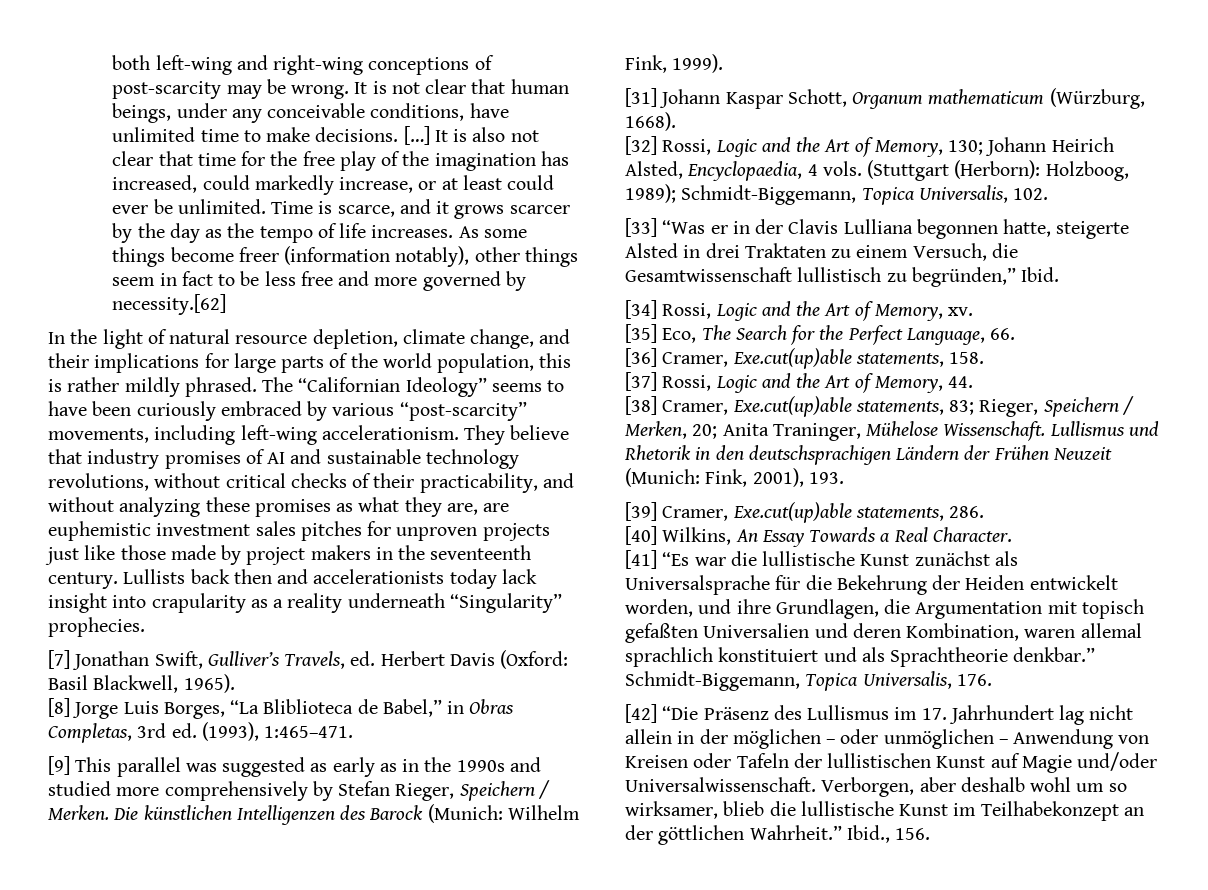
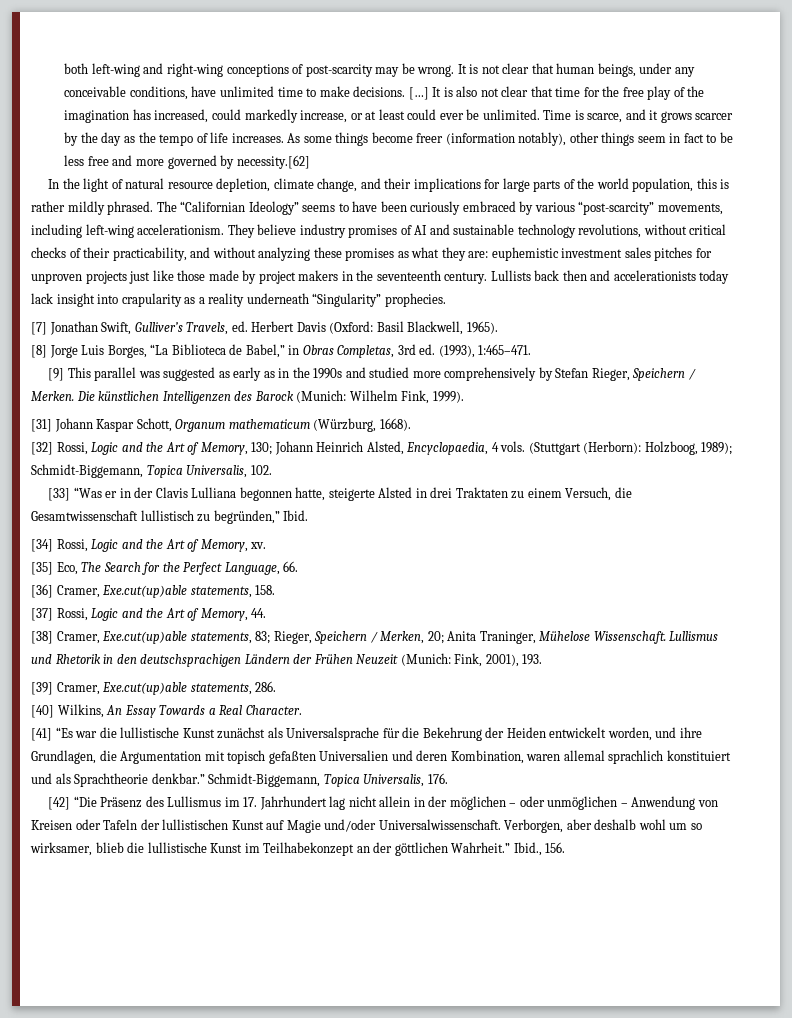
[48,449,82,464] that -> (297, 229) none
[446,503,510,515] are, are -> [468,251,489,258] are:
[263,699,354,714] Bliblioteca -> [171,344,226,355] Biblioteca
[1051,137,1114,152] Heirich -> [316,441,364,452] Heinrich

